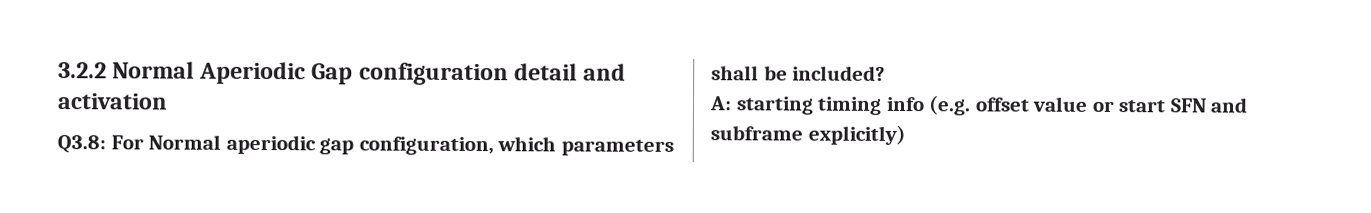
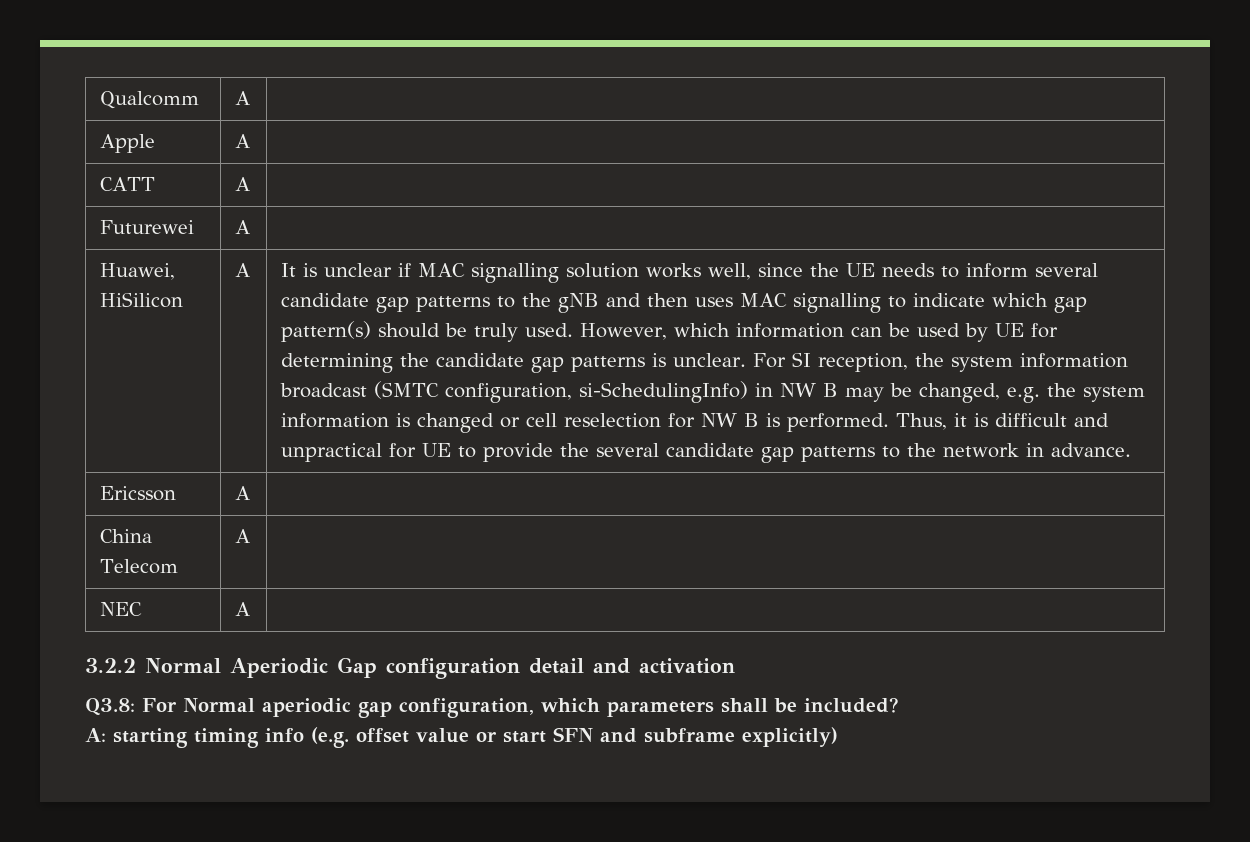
(58, 70) none -> [100,91,200,109] [235,91,251,105] [100,134,156,153] [235,134,251,148] [100,177,156,191] [235,177,251,191] [100,220,195,234] [235,220,251,234] [100,263,176,280] [100,292,184,308] [235,263,251,277] [281,263,1099,283] [281,293,1088,313] [281,321,1059,342] [281,352,1129,373] [280,381,1146,403] [281,413,1110,433] [281,443,1132,463] [100,486,177,501] [235,486,251,500] [100,529,153,543] [100,559,179,574] [235,529,251,543] [100,602,143,616] [235,602,251,616] Qualcomm | A | // Apple | A | // CATT | A | // Futurewei | A | // Huawei, HiSilicon | A | It is unclear if MAC signalling solution works well, since the UE needs to inform several candidate gap patterns to the gNB and then uses MAC signalling to indicate which gap pattern(s) should be truly used. However, which information can be used by UE for determining the candidate gap patterns is unclear. For SI reception, the system information broadcast (SMTC configuration, si-SchedulingInfo) in NW B may be changed, e.g. the system information is changed or cell reselection for NW B is performed. Thus, it is difficult and unpractical for UE to provide the several candidate gap patterns to the network in advance. // Ericsson | A | // China Telecom | A | // NEC | A | //

